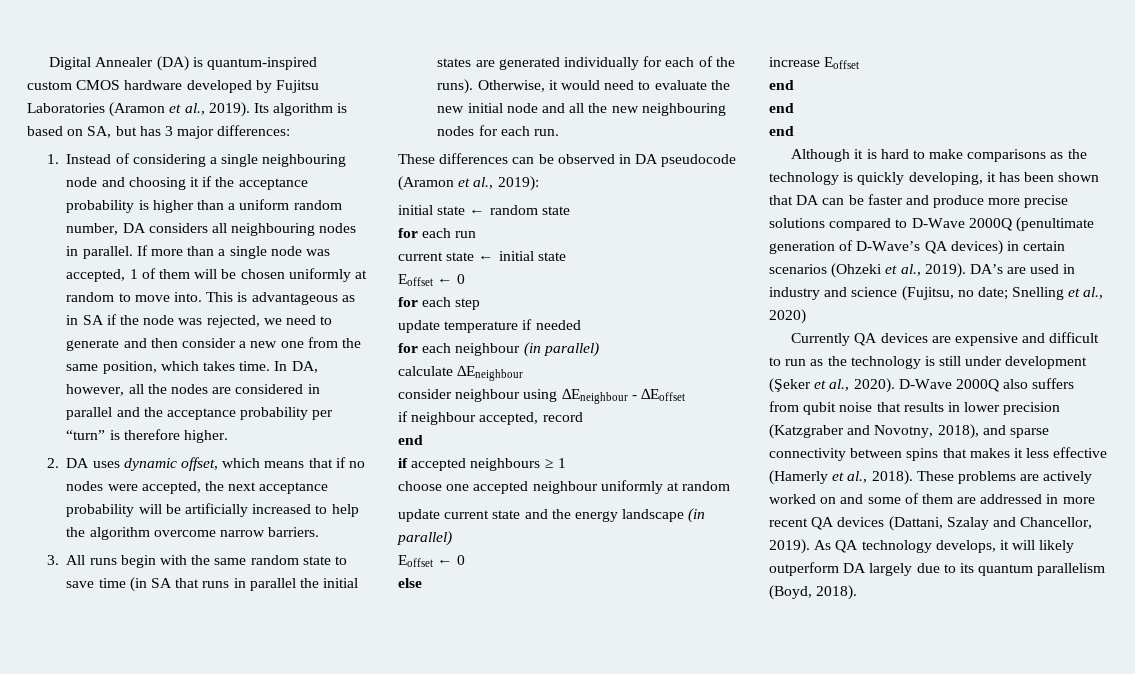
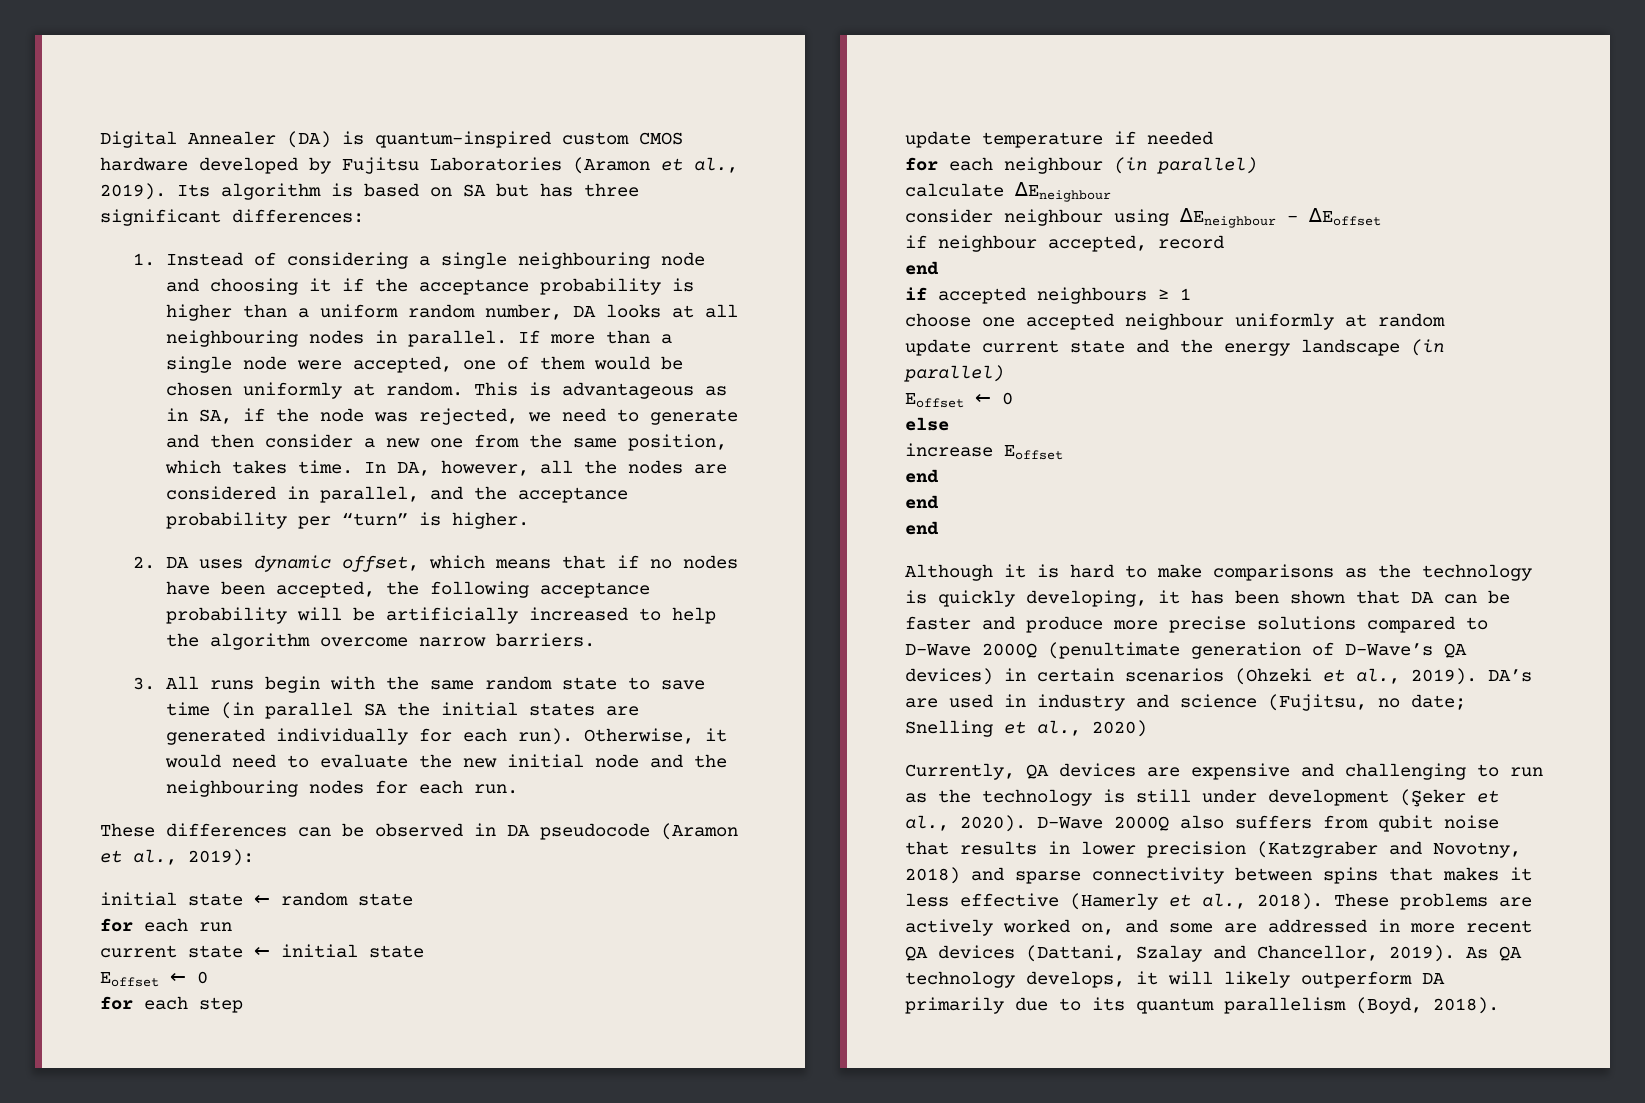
[87,126,112,138] SA, -> [463,184,486,197] SA
[164,126,215,139] 3 major -> [584,183,639,197] [100,209,221,226] three significant
[148,223,208,233] considers -> [605,304,694,318] looks at
[305,249,330,256] [66,268,218,282] was accepted, 1 of them will -> [296,356,650,373] were accepted, one of them would
[66,292,203,302] random to move into. -> [385,382,463,396] random.
[82,315,104,325] SA -> [198,409,232,424] SA,
[66,407,113,420] parallel -> [319,486,419,503] parallel,
[123,429,180,440] therefore -> (441, 519) none
[107,484,138,491] were -> [165,581,265,595] have been
[228,482,257,491] next -> [429,581,529,598] following
[151,578,296,591] SA that runs in parallel -> [264,702,387,719] parallel SA
[698,56,735,67] [437,79,474,94] of the runs). -> [517,728,573,745] run).
[569,103,639,113] all the new -> [693,754,727,768] the
[791,333,851,346] Currently -> [905,763,1015,780] Currently,
[1049,332,1100,343] difficult -> [1345,763,1466,780] challenging
[937,424,979,439] 2018), -> [905,867,960,884] 2018)
[820,497,837,504] on -> [1081,923,1114,935] on,
[904,493,953,504] of them -> (1213, 928) none
[869,563,913,576] largely -> [905,997,1004,1014] primarily

